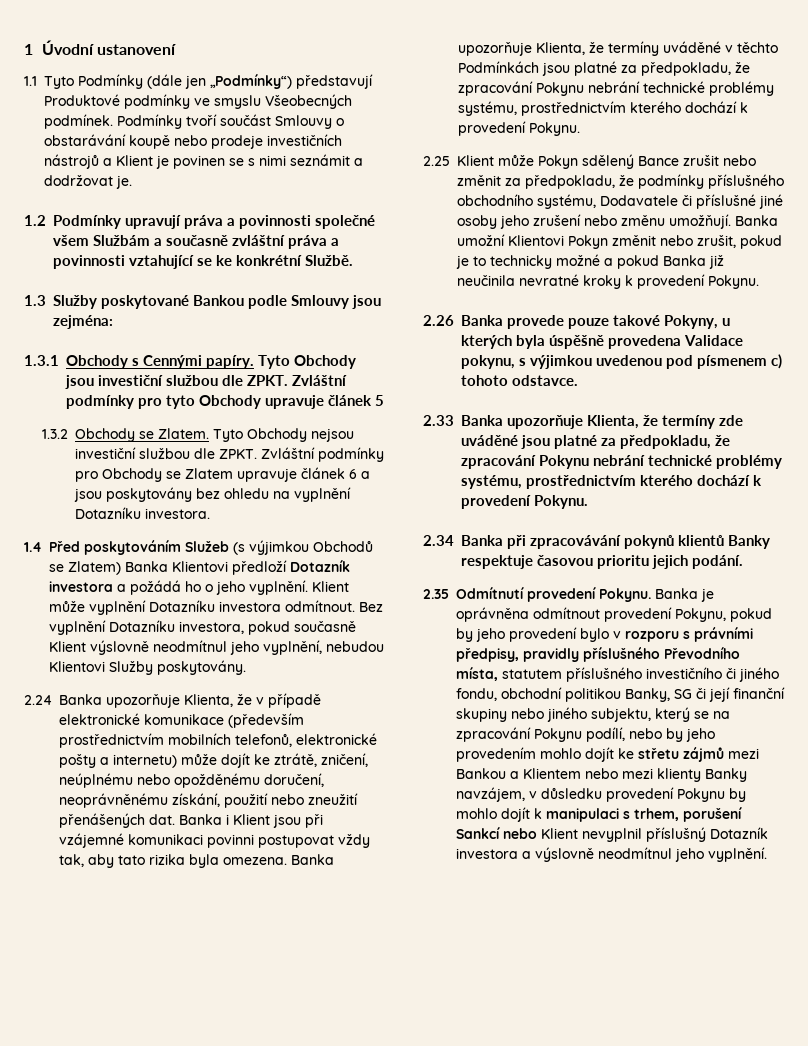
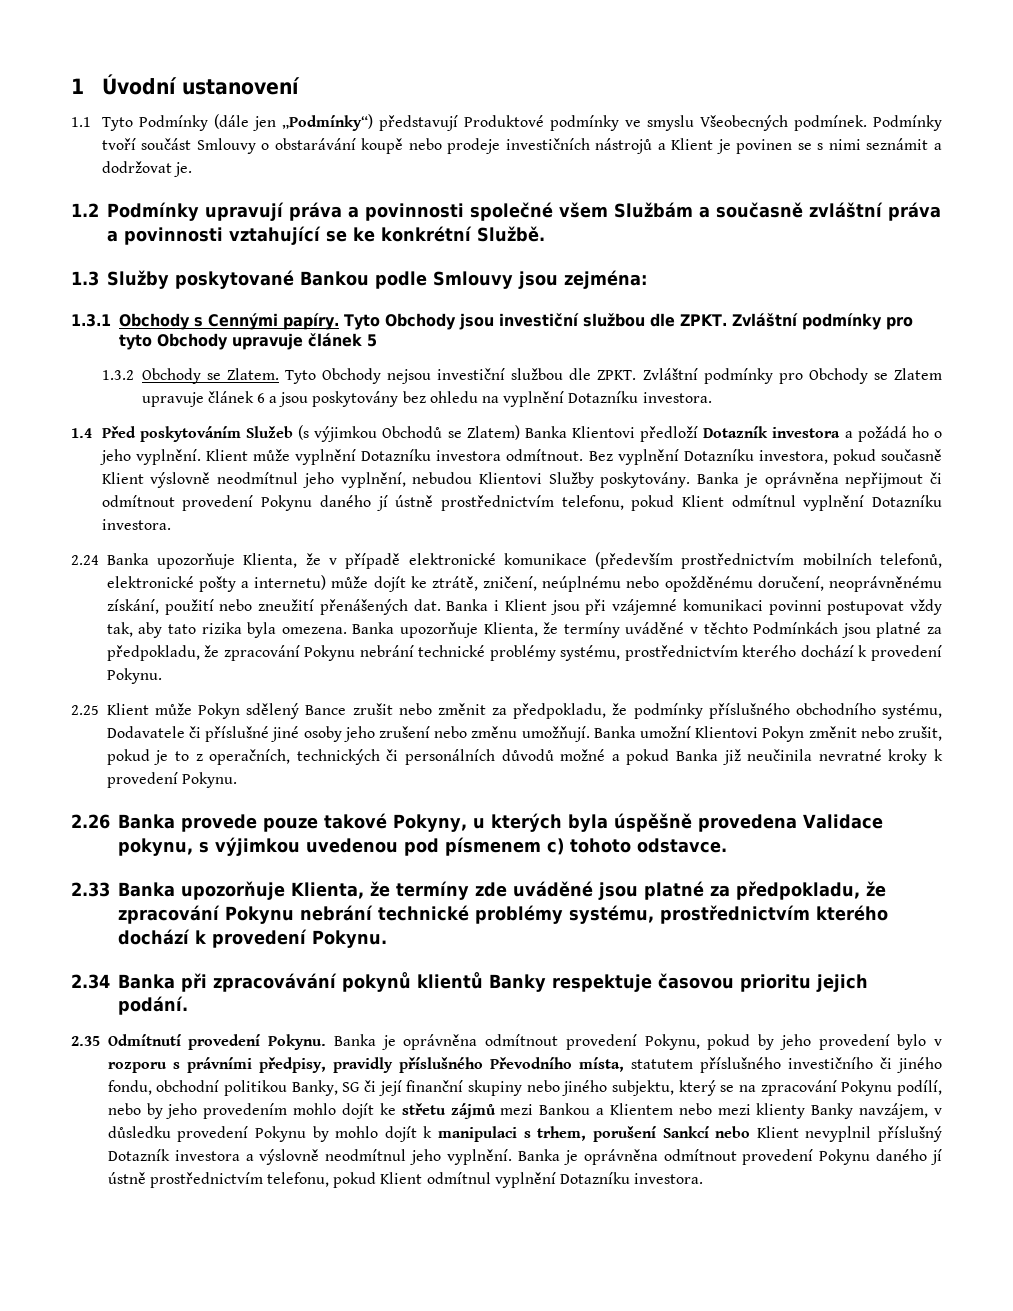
(246, 667) none -> [697,472,943,488] [101,495,943,511] [101,519,171,530] Banka je oprávněna nepřijmout či odmítnout provedení Pokynu daného jí ústně prostřednictvím telefonu, pokud Klient odmítnul vyplnění Dotazníku investora.
[490,255,552,269] technicky -> [195,749,554,765] z operačních, technických či personálních důvodů
(767, 854) none -> [517,1149,942,1165] [107,1172,704,1188] Banka je oprávněna odmítnout provedení Pokynu daného jí ústně prostřednictvím telefonu, pokud Klient odmítnul vyplnění Dotazníku investora.

